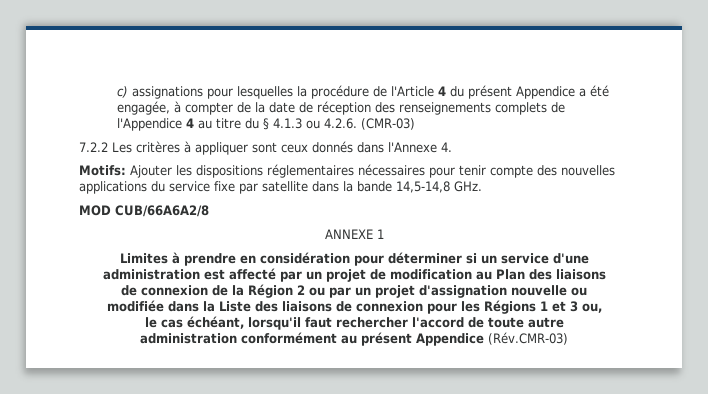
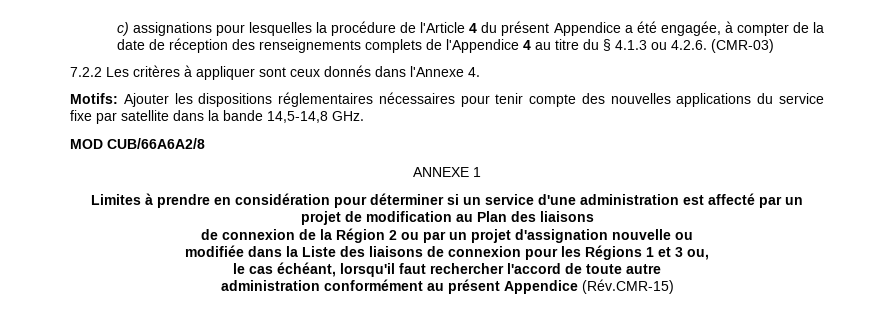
[488,332,568,345] (Rév.CMR-03) -> [581,279,674,294] (Rév.CMR-15)

